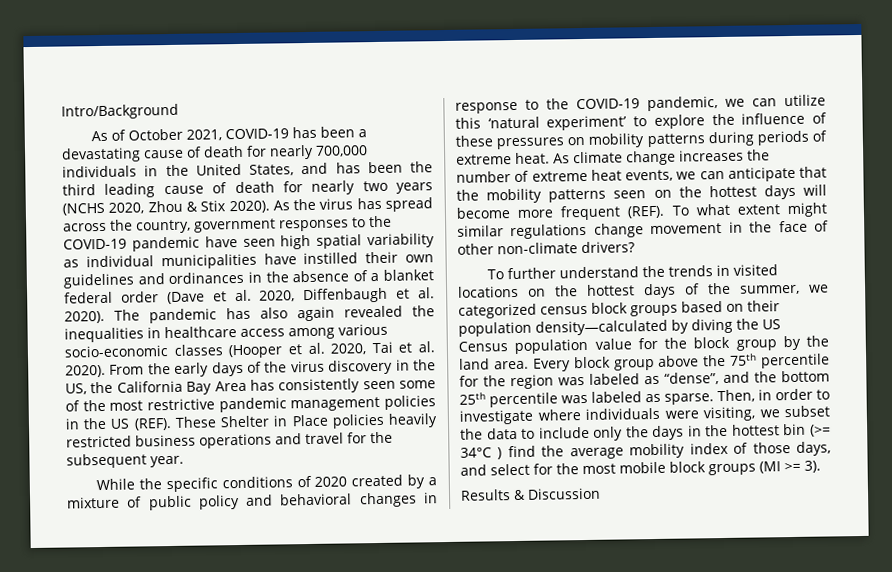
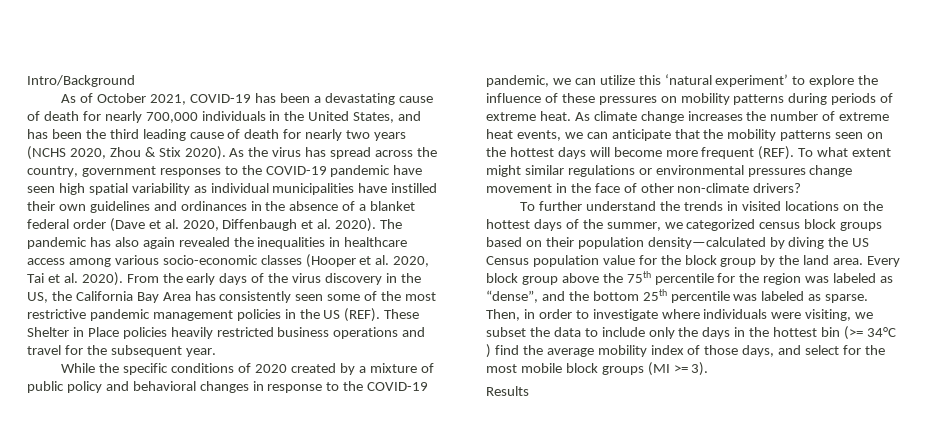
(588, 231) none -> [638,165,806,177] or environmental pressures
[513,487,601,501] & Discussion -> (529, 391) none

